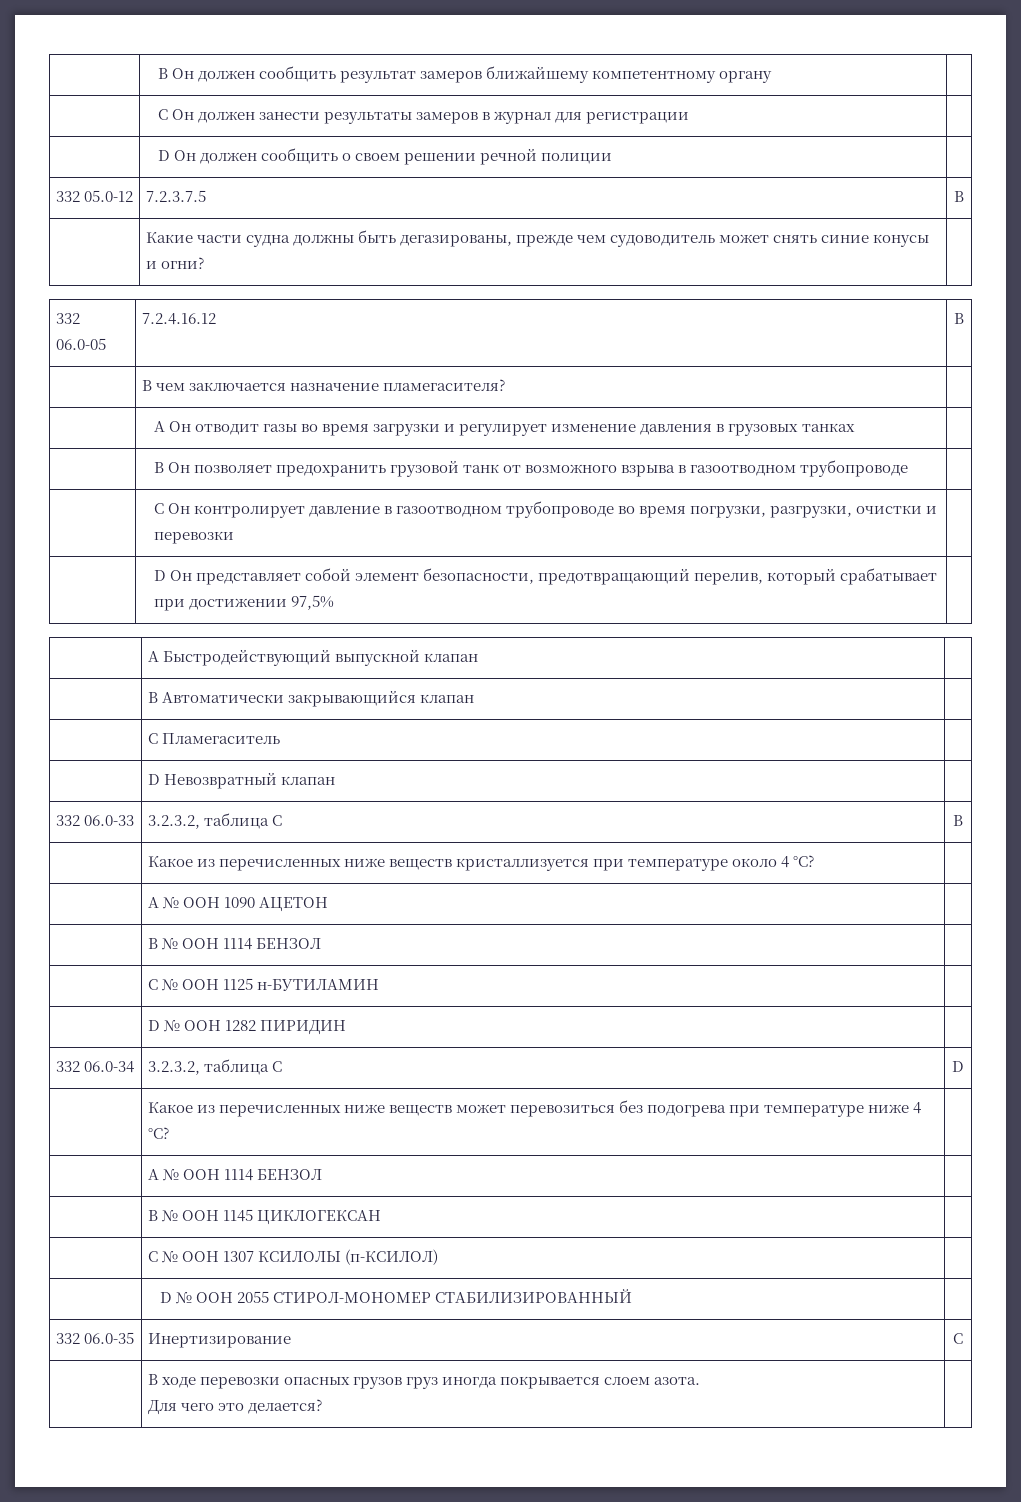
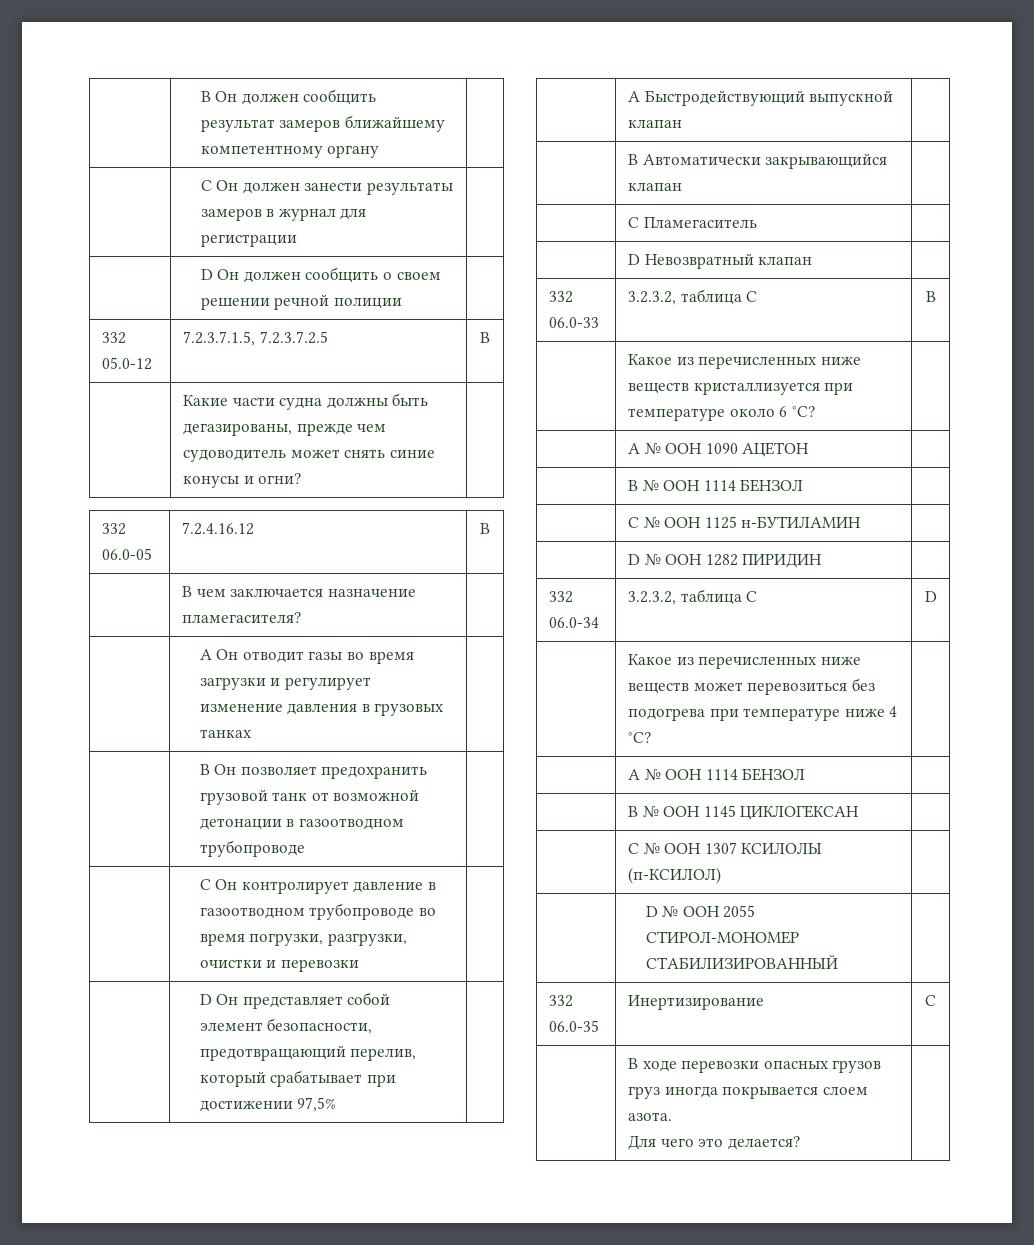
[145,190,206,202] 7.2.3.7.5 -> [182,331,328,346] 7.2.3.7.1.5, 7.2.3.7.2.5
[525,464,676,477] возможного взрыва -> [333,789,420,801] [199,818,282,830] возможной детонации
[781,856,790,868] 4 -> [779,406,788,417] 6

